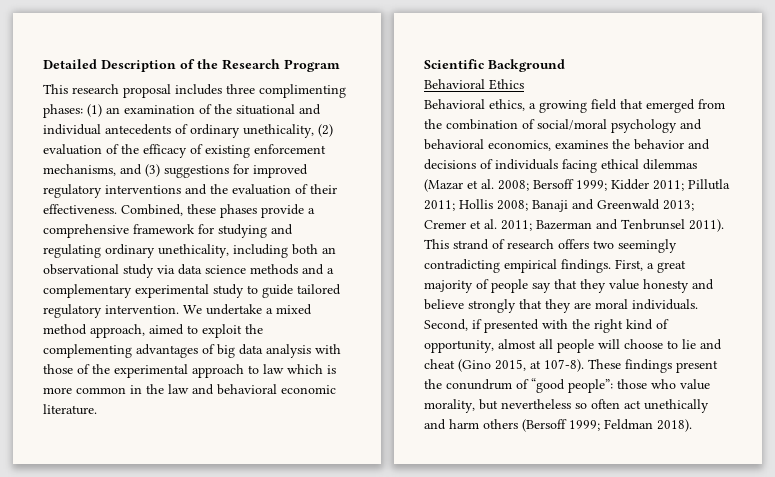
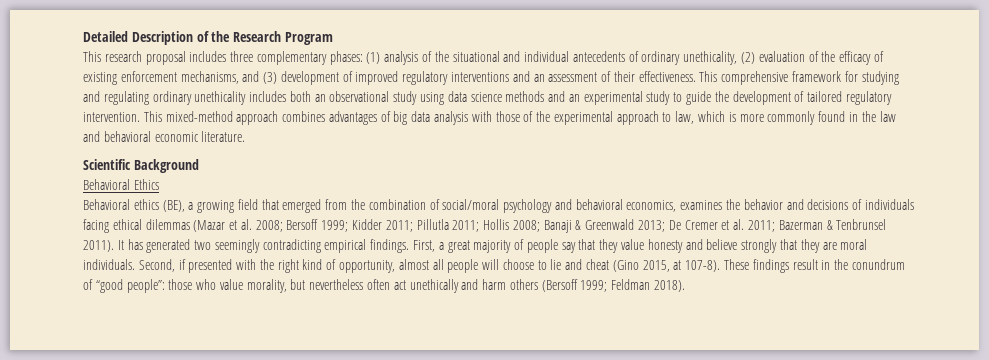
[259,84,346,98] complimenting -> [256,51,327,65] complementary
[106,105,195,114] an examination -> [384,51,419,65] analysis
[164,164,249,178] suggestions for -> [280,71,353,85] development of
[210,184,291,195] the evaluation -> [533,72,598,82] an assessment
[121,204,315,218] Combined, these phases provide a -> [699,71,718,82] This
[158,244,288,258] unethicality, including -> [194,91,287,105] unethicality includes
[157,265,175,274] via -> [420,92,445,105] using
[327,268,334,274] [43,284,132,298] a complementary -> [568,94,580,102] an
[297,284,341,295] [43,304,312,318] [43,324,263,338] [43,344,132,358] tailored regulatory intervention. We undertake a mixed method approach, aimed to exploit the complementing -> [714,91,892,105] [83,111,326,125] the development of tailored regulatory intervention. This mixed-method approach combines
[263,364,284,374] law -> [675,111,695,124] law,
[76,387,126,394] common -> [767,111,846,125] commonly found
[489,99,525,111] ethics, -> [133,199,185,212] ethics (BE),
[572,199,594,210] and -> [575,220,582,230] &
(694, 205) none -> [668,220,681,230] De
[596,219,618,230] and -> [826,220,833,230] &
[424,239,589,250] This strand of research offers -> [117,239,191,253] It has generated
[676,360,718,373] present -> [792,259,831,270] result in
[575,403,587,409] so -> (364, 284) none

